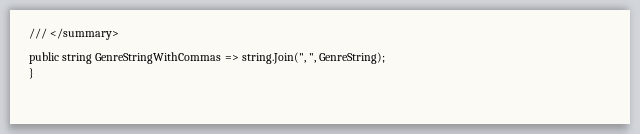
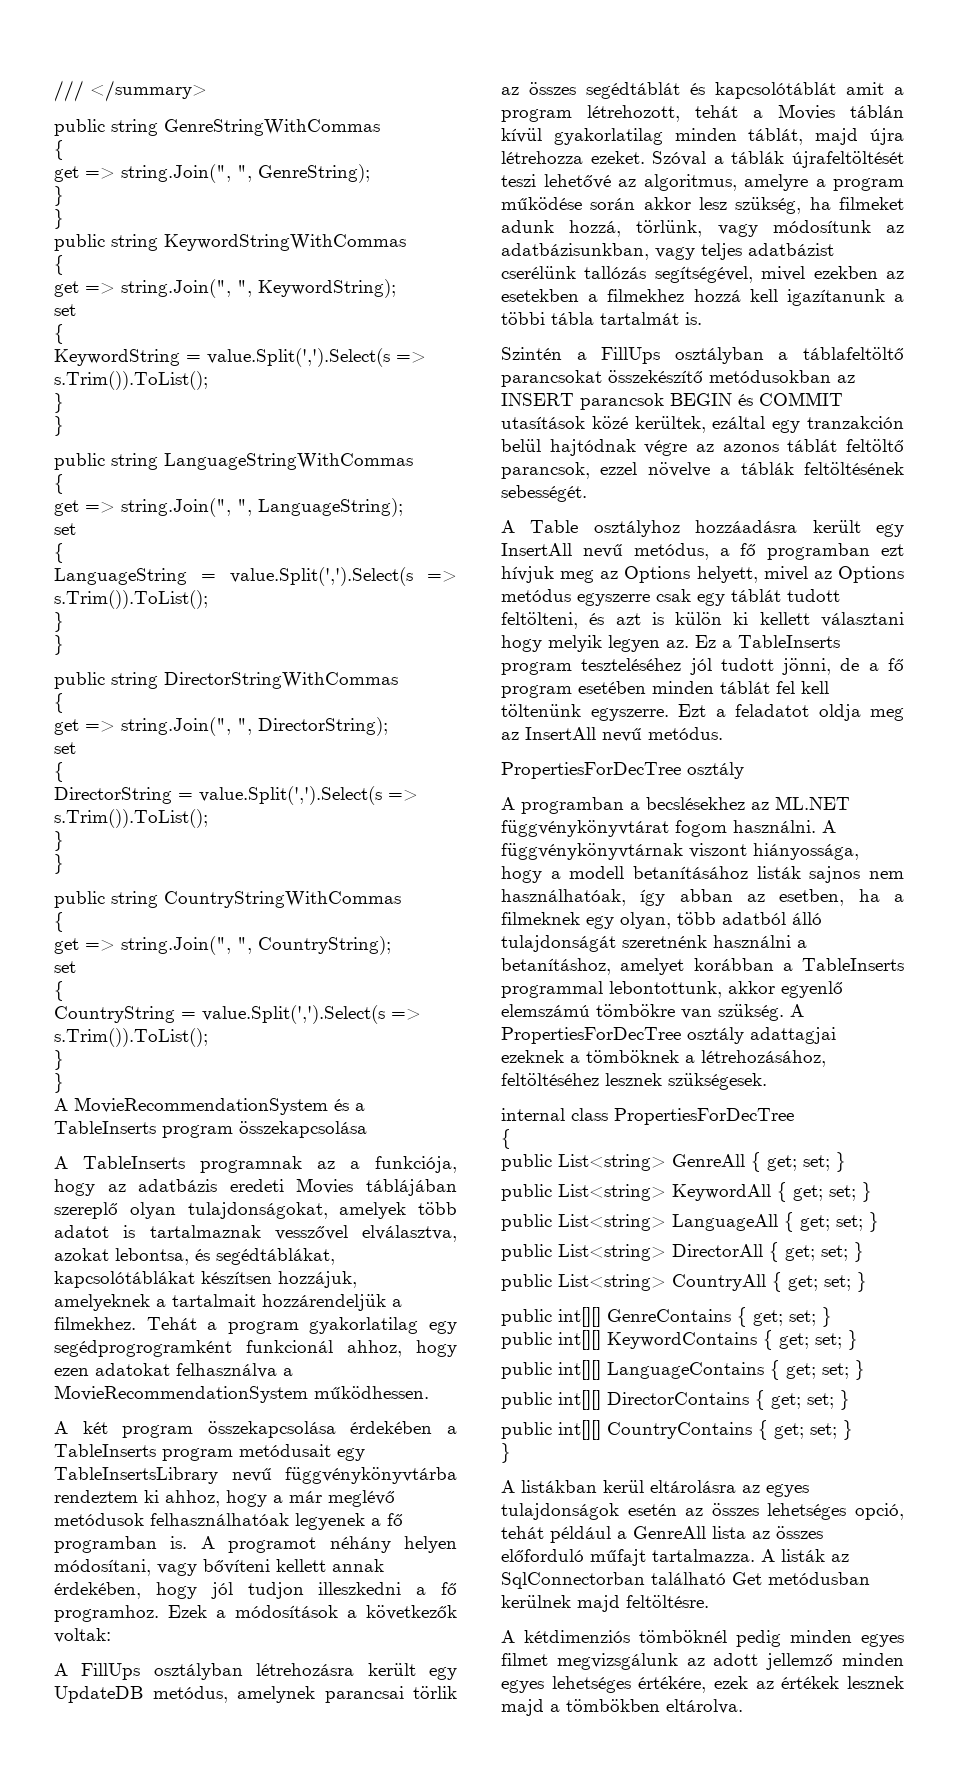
(222, 58) none -> [54,140,64,160] [54,166,79,182] // { // get
(34, 73) none -> [54,209,64,229] [54,234,406,251] [54,255,64,275] [54,279,396,298] [54,304,76,316] [54,324,64,344] [54,348,426,367] [54,371,208,390] [54,393,64,413] [54,416,64,436] [54,453,413,470] [54,474,64,494] [54,498,403,517] [54,523,76,535] [54,543,64,563] [54,567,457,586] [54,590,208,609] [54,612,64,632] [54,635,64,655] [54,672,398,689] [54,693,64,713] [54,717,388,736] [54,742,76,754] [54,762,64,782] [54,786,418,805] [54,809,208,828] [54,831,64,851] [54,854,64,874] [54,891,401,908] [54,912,64,932] [54,936,391,955] [54,961,76,973] [54,981,64,1001] [54,1005,421,1024] [54,1028,208,1047] [54,1050,64,1070] [54,1073,64,1093] [54,1097,365,1115] [54,1121,367,1138] [54,1156,457,1173] [54,1178,457,1196] [54,1202,457,1219] [54,1225,457,1242] [54,1248,335,1265] [54,1271,357,1288] [54,1294,402,1311] [54,1317,457,1334] [54,1340,457,1357] [54,1363,293,1378] [54,1385,429,1403] [54,1421,457,1438] [54,1444,365,1461] [54,1467,457,1484] [54,1490,395,1507] [54,1513,403,1530] [54,1536,457,1553] [54,1559,384,1576] [54,1582,457,1599] [54,1605,457,1622] [54,1628,111,1643] [54,1663,457,1680] [54,1686,457,1703] [501,82,904,99] [501,104,904,122] [501,128,904,145] [501,151,904,168] [501,174,904,191] [501,197,904,214] [501,220,904,237] [501,243,834,260] [501,266,904,283] [501,289,904,306] [501,312,702,325] [501,347,904,364] [501,370,855,387] [501,392,843,410] [501,416,904,433] [501,439,904,456] [501,462,904,479] [501,485,587,502] [501,520,904,537] [501,543,904,560] [501,566,904,583] [501,589,840,606] [501,612,904,629] [501,635,840,652] [501,658,904,675] [501,681,829,698] [501,704,904,721] [501,727,723,742] [501,762,744,779] [501,796,850,814] [501,820,836,837] [501,843,859,860] [501,866,904,883] [501,889,904,906] [501,912,822,929] [501,935,807,952] [501,958,904,975] [501,981,843,998] [501,1004,804,1021] [501,1027,836,1044] [501,1050,826,1067] [501,1073,767,1090] [501,1108,794,1125] [501,1129,511,1149] [501,1152,846,1172] [501,1182,872,1202] [501,1212,879,1232] [501,1242,864,1262] [501,1272,867,1292] [501,1307,832,1327] [501,1330,858,1350] [501,1360,865,1380] [501,1390,850,1410] [501,1420,853,1440] [501,1443,511,1463] [501,1480,809,1497] [501,1503,904,1520] [501,1526,823,1543] [501,1549,849,1566] [501,1572,870,1589] [501,1595,709,1612] [501,1630,904,1647] [501,1653,904,1670] [501,1676,904,1693] [501,1699,743,1716] // } // public string KeywordStringWithCommas // { // get => string.Join(", ", KeywordString); // set // { // KeywordString = value.Split(',').Select(s => s.Trim()).ToList(); // } // } // public string LanguageStringWithCommas // { // get => string.Join(", ", LanguageString); // set // { // LanguageString = value.Split(',').Select(s => s.Trim()).ToList(); // } // } // public string DirectorStringWithCommas // { // get => string.Join(", ", DirectorString); // set // { // DirectorString = value.Split(',').Select(s => s.Trim()).ToList(); // } // } // public string CountryStringWithCommas // { // get => string.Join(", ", CountryString); // set // { // CountryString = value.Split(',').Select(s => s.Trim()).ToList(); // } // } // A MovieRecommendationSystem és a TableInserts program összekapcsolása // A TableInserts programnak az a funkciója, hogy az adatbázis eredeti Movies táblájában szereplő olyan tulajdonságokat, amelyek több adatot is tartalmaznak vesszővel elválasztva, azokat lebontsa, és segédtáblákat, kapcsolótáblákat készítsen hozzájuk, amelyeknek a tartalmait hozzárendeljük a filmekhez. Tehát a program gyakorlatilag egy segédprogrogramként funkcionál ahhoz, hogy ezen adatokat felhasználva a MovieRecommendationSystem működhessen. // A két program összekapcsolása érdekében a TableInserts program metódusait egy TableInsertsLibrary nevű függvénykönyvtárba rendeztem ki ahhoz, hogy a már meglévő metódusok felhasználhatóak legyenek a fő programban is. A programot néhány helyen módosítani, vagy bővíteni kellett annak érdekében, hogy jól tudjon illeszkedni a fő programhoz. Ezek a módosítások a következők voltak: // A FillUps osztályban létrehozásra került egy UpdateDB metódus, amelynek parancsai törlik az összes segédtáblát és kapcsolótáblát amit a program létrehozott, tehát a Movies táblán kívül gyakorlatilag minden táblát, majd újra létrehozza ezeket. Szóval a táblák újrafeltöltését teszi lehetővé az algoritmus, amelyre a program működése során akkor lesz szükség, ha filmeket adunk hozzá, törlünk, vagy módosítunk az adatbázisunkban, vagy teljes adatbázist cserélünk tallózás segítségével, mivel ezekben az esetekben a filmekhez hozzá kell igazítanunk a többi tábla tartalmát is. // Szintén a FillUps osztályban a táblafeltöltő parancsokat összekészítő metódusokban az INSERT parancsok BEGIN és COMMIT utasítások közé kerültek, ezáltal egy tranzakción belül hajtódnak végre az azonos táblát feltöltő parancsok, ezzel növelve a táblák feltöltésének sebességét. // A Table osztályhoz hozzáadásra került egy InsertAll nevű metódus, a fő programban ezt hívjuk meg az Options helyett, mivel az Options metódus egyszerre csak egy táblát tudott feltölteni, és azt is külön ki kellett választani hogy melyik legyen az. Ez a TableInserts program teszteléséhez jól tudott jönni, de a fő program esetében minden táblát fel kell töltenünk egyszerre. Ezt a feladatot oldja meg az InsertAll nevű metódus. // PropertiesForDecTree osztály // A programban a becslésekhez az ML.NET függvénykönyvtárat fogom használni. A függvénykönyvtárnak viszont hiányossága, hogy a modell betanításához listák sajnos nem használhatóak, így abban az esetben, ha a filmeknek egy olyan, több adatból álló tulajdonságát szeretnénk használni a betanításhoz, amelyet korábban a TableInserts programmal lebontottunk, akkor egyenlő elemszámú tömbökre van szükség. A PropertiesForDecTree osztály adattagjai ezeknek a tömböknek a létrehozásához, feltöltéséhez lesznek szükségesek. // internal class PropertiesForDecTree // { // public List<string> GenreAll { get; set; } // public List<string> KeywordAll { get; set; } // public List<string> LanguageAll { get; set; } // public List<string> DirectorAll { get; set; } // public List<string> CountryAll { get; set; } // public int[][] GenreContains { get; set; } // public int[][] KeywordContains { get; set; } // public int[][] LanguageContains { get; set; } // public int[][] DirectorContains { get; set; } // public int[][] CountryContains { get; set; } // } // A listákban kerül eltárolásra az egyes tulajdonságok esetén az összes lehetséges opció, tehát például a GenreAll lista az összes előforduló műfajt tartalmazza. A listák az SqlConnectorban található Get metódusban kerülnek majd feltöltésre. // A kétdimenziós tömböknél pedig minden egyes filmet megvizsgálunk az adott jellemző minden egyes lehetséges értékére, ezek az értékek lesznek majd a tömbökben eltárolva.

